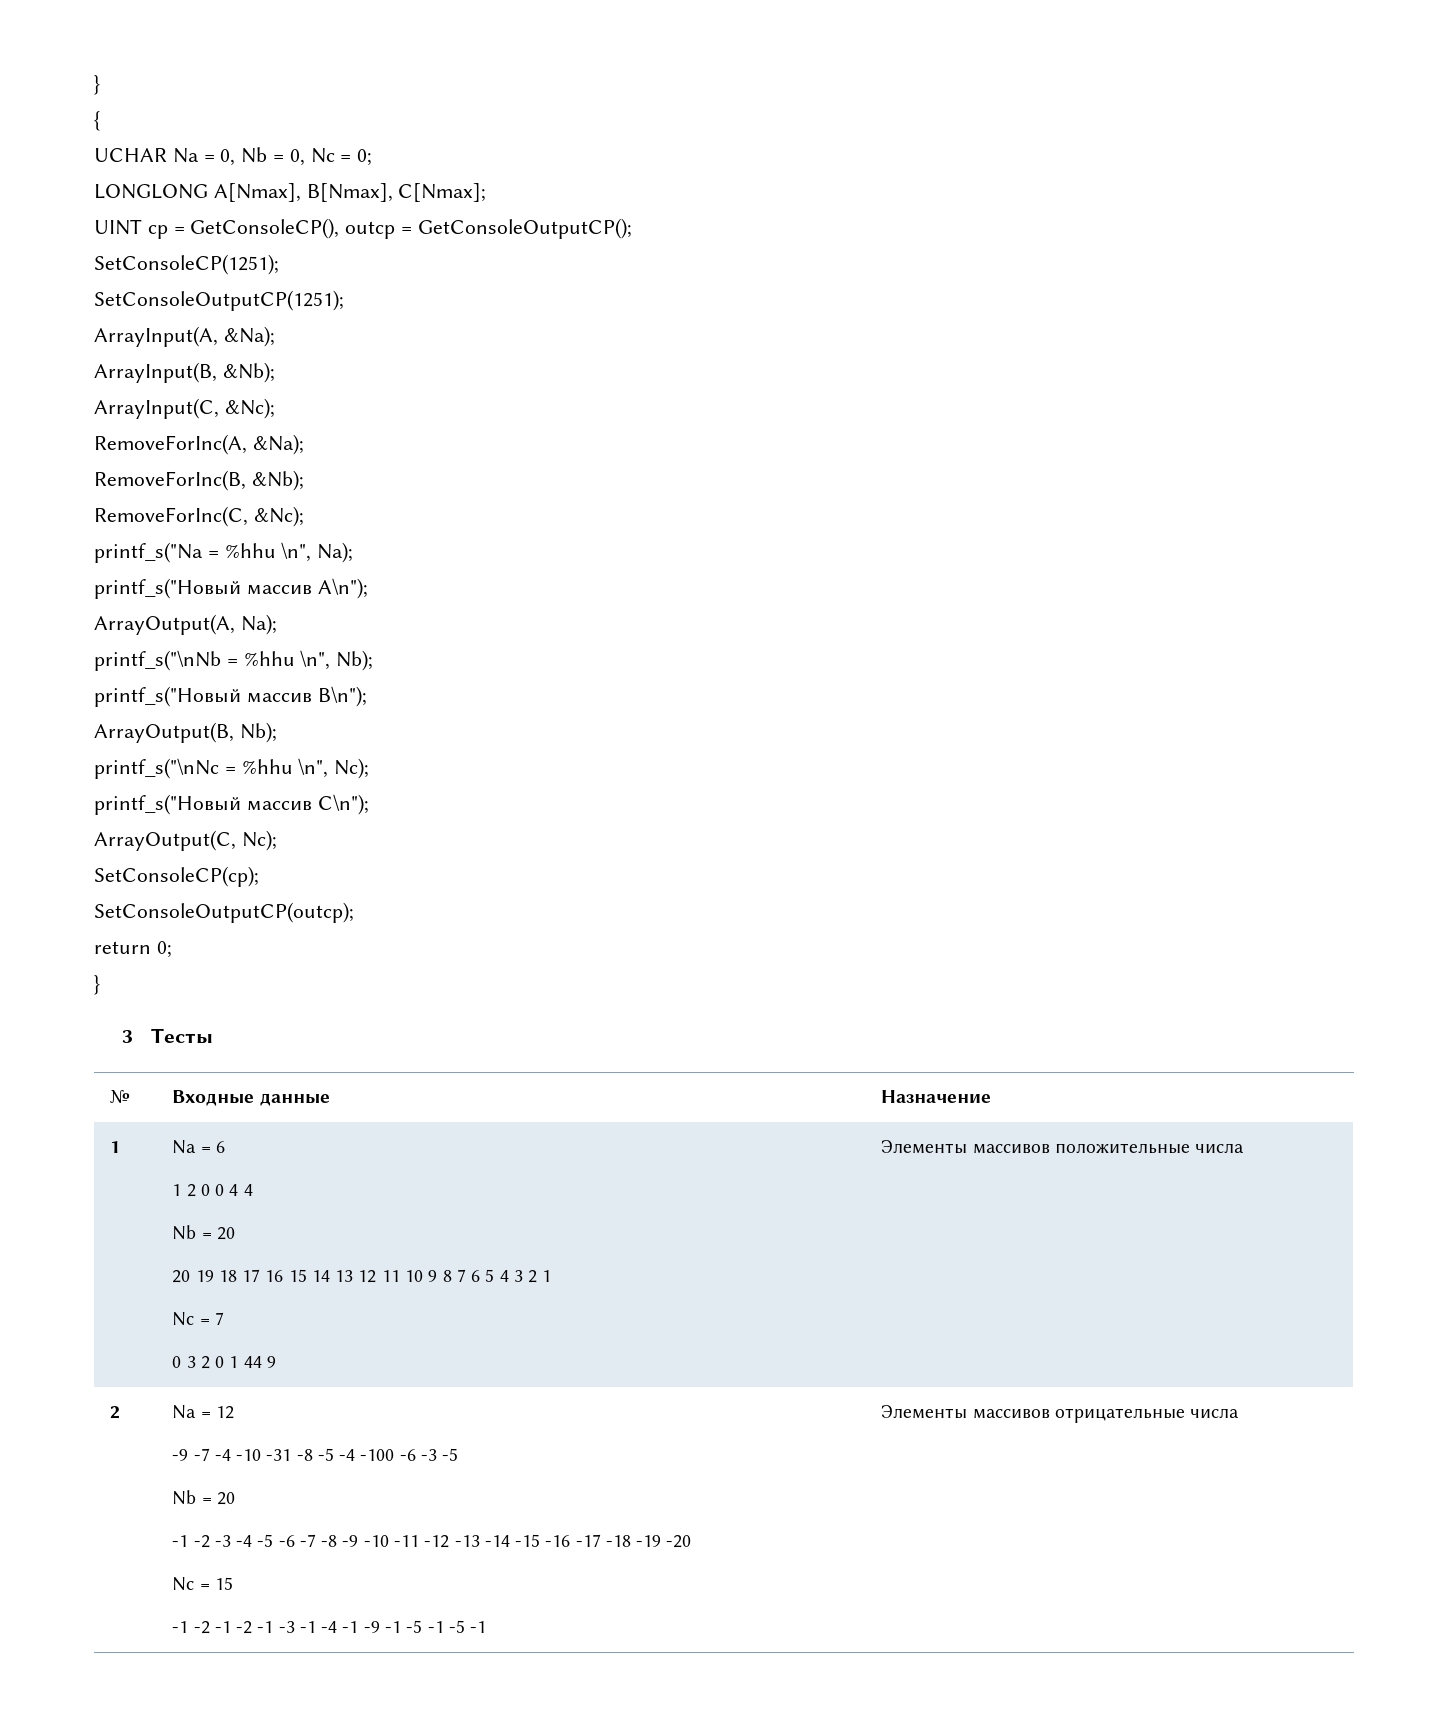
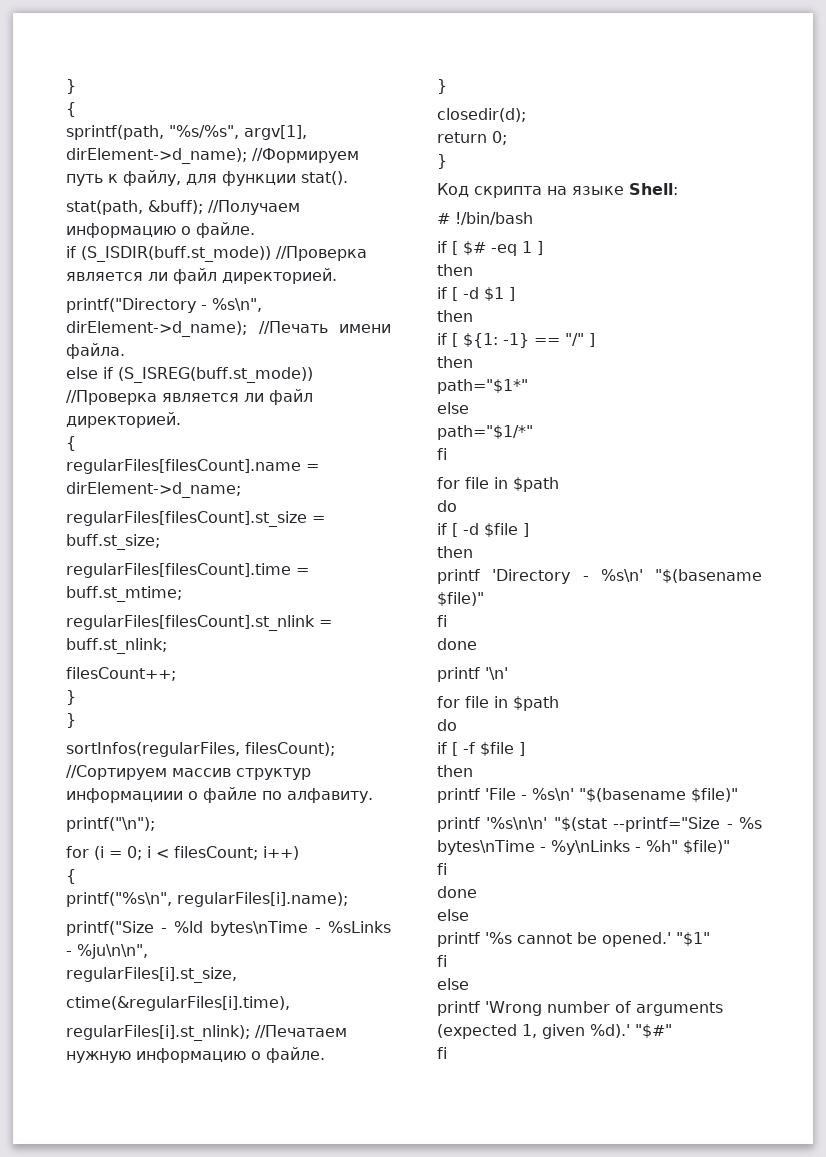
[94,147,373,166] [94,183,487,202] [94,218,632,239] [94,254,279,275] [94,290,344,311] [94,326,275,347] [94,362,275,383] [94,398,275,419] [94,434,304,455] [94,470,304,491] [94,506,304,527] [94,542,354,563] [94,578,368,599] [94,614,277,635] [94,650,374,671] [94,686,367,707] [94,722,277,743] [94,758,370,779] [94,794,369,815] [94,830,277,851] [94,866,259,887] [94,902,354,923] [94,941,172,958] [94,975,100,995] [122,1028,213,1044] [110,1090,131,1103] [172,1090,330,1106] [881,1090,992,1103] [110,1141,121,1153] [172,1140,225,1154] [172,1184,253,1197] [172,1225,235,1240] [172,1269,552,1283] [172,1312,224,1326] [172,1356,276,1369] [881,1140,1245,1154] [110,1406,121,1419] [172,1405,234,1419] [172,1448,459,1461] [172,1490,235,1505] [172,1534,692,1548] [172,1577,233,1591] [172,1620,487,1634] [881,1405,1240,1423] UCHAR Na = 0, Nb = 0, Nc = 0; // LONGLONG A[Nmax], B[Nmax], C[Nmax]; // UINT cp = GetConsoleCP(), outcp = GetConsoleOutputCP(); // SetConsoleCP(1251); // SetConsoleOutputCP(1251); // ArrayInput(A, &Na); // ArrayInput(B, &Nb); // ArrayInput(C, &Nc); // RemoveForInc(A, &Na); // RemoveForInc(B, &Nb); // RemoveForInc(C, &Nc); // printf_s("Na = %hhu \n", Na); // printf_s("Новый массив A\n"); // ArrayOutput(A, Na); // printf_s("\nNb = %hhu \n", Nb); // printf_s("Новый массив B\n"); // ArrayOutput(B, Nb); // printf_s("\nNc = %hhu \n", Nc); // printf_s("Новый массив C\n"); // ArrayOutput(C, Nc); // SetConsoleCP(cp); // SetConsoleOutputCP(outcp); // return 0; // } // 3 Тесты // № | Входные данные | Назначение // 1 | Na = 6 // 1 2 0 0 4 4 // Nb = 20 // 20 19 18 17 16 15 14 13 12 11 10 9 8 7 6 5 4 3 2 1 // Nc = 7 // 0 3 2 0 1 44 9 | Элементы массивов положительные числа // 2 | Na = 12 // -9 -7 -4 -10 -31 -8 -5 -4 -100 -6 -3 -5 // Nb = 20 // -1 -2 -3 -4 -5 -6 -7 -8 -9 -10 -11 -12 -13 -14 -15 -16 -17 -18 -19 -20 // Nc = 15 // -1 -2 -1 -2 -1 -3 -1 -4 -1 -9 -1 -5 -1 -5 -1 | Элементы массивов отрицательные числа -> [66,125,307,140] [66,148,359,164] [66,170,348,186] [66,200,300,215] [66,222,255,238] [66,246,367,262] [66,268,337,284] [66,298,262,313] [66,321,391,337] [66,343,125,359] [66,367,313,383] [66,389,313,405] [66,412,181,428] [66,436,76,451] [66,459,319,474] [66,482,241,498] [66,511,325,527] [66,534,160,550] [66,563,309,578] [66,586,182,602] [66,615,332,631] [66,638,167,654] [66,667,176,681] [66,690,76,705] [66,713,76,728] [66,742,335,757] [66,765,311,780] [66,787,373,803] [66,817,155,832] [66,846,299,860] [66,869,76,884] [66,892,348,907] [66,921,391,936] [66,944,148,959] [66,967,237,983] [66,996,290,1011] [66,1025,347,1041] [66,1047,325,1063] [437,79,447,94] [437,108,526,122] [437,131,507,145] [437,154,447,169] [437,183,678,198] [437,212,533,225] [437,241,543,256] [437,264,473,276] [437,287,515,301] [437,310,473,322] [437,333,595,348] [437,356,473,368] [437,379,528,394] [437,402,469,414] [437,425,533,440] [437,448,447,460] [437,477,559,492] [437,500,457,512] [437,523,529,537] [437,546,473,558] [437,569,762,584] [437,592,484,606] [437,615,447,627] [437,638,477,650] [437,667,508,682] [437,696,559,711] [437,719,457,731] [437,742,525,756] [437,765,473,777] [437,788,738,803] [437,817,762,832] [437,840,730,855] [437,863,447,875] [437,886,477,898] [437,909,469,921] [437,932,710,947] [437,955,447,967] [437,978,469,990] [437,1001,723,1016] [437,1024,672,1039] [437,1047,447,1059] sprintf(path, "%s/%s", argv[1], dirElement->d_name); //Формируем путь к файлу, для функции stat(). // stat(path, &buff); //Получаем информацию о файле. // if (S_ISDIR(buff.st_mode)) //Проверка является ли файл директорией. // printf("Directory - %s\n", dirElement->d_name); //Печать имени файла. // else if (S_ISREG(buff.st_mode)) //Проверка является ли файл директорией. // { // regularFiles[filesCount].name = dirElement->d_name; // regularFiles[filesCount].st_size = buff.st_size; // regularFiles[filesCount].time = buff.st_mtime; // regularFiles[filesCount].st_nlink = buff.st_nlink; // filesCount++; // } // } // sortInfos(regularFiles, filesCount); //Сортируем массив структур информациии о файле по алфавиту. // printf("\n"); // for (i = 0; i < filesCount; i++) // { // printf("%s\n", regularFiles[i].name); // printf("Size - %ld bytes\nTime - %sLinks - %ju\n\n", // regularFiles[i].st_size, // ctime(&regularFiles[i].time), // regularFiles[i].st_nlink); //Печатаем нужную информацию о файле. // } // closedir(d); // return 0; // } // Код скрипта на языке Shell: // # !/bin/bash // if [ $# -eq 1 ] // then // if [ -d $1 ] // then // if [ ${1: -1} == "/" ] // then // path="$1*" // else // path="$1/*" // fi // for file in $path // do // if [ -d $file ] // then // printf 'Directory - %s\n' "$(basename $file)" // fi // done // printf '\n' // for file in $path // do // if [ -f $file ] // then // printf 'File - %s\n' "$(basename $file)" // printf '%s\n\n' "$(stat --printf="Size - %s bytes\nTime - %y\nLinks - %h" $file)" // fi // done // else // printf '%s cannot be opened.' "$1" // fi // else // printf 'Wrong number of arguments (expected 1, given %d).' "$#" // fi

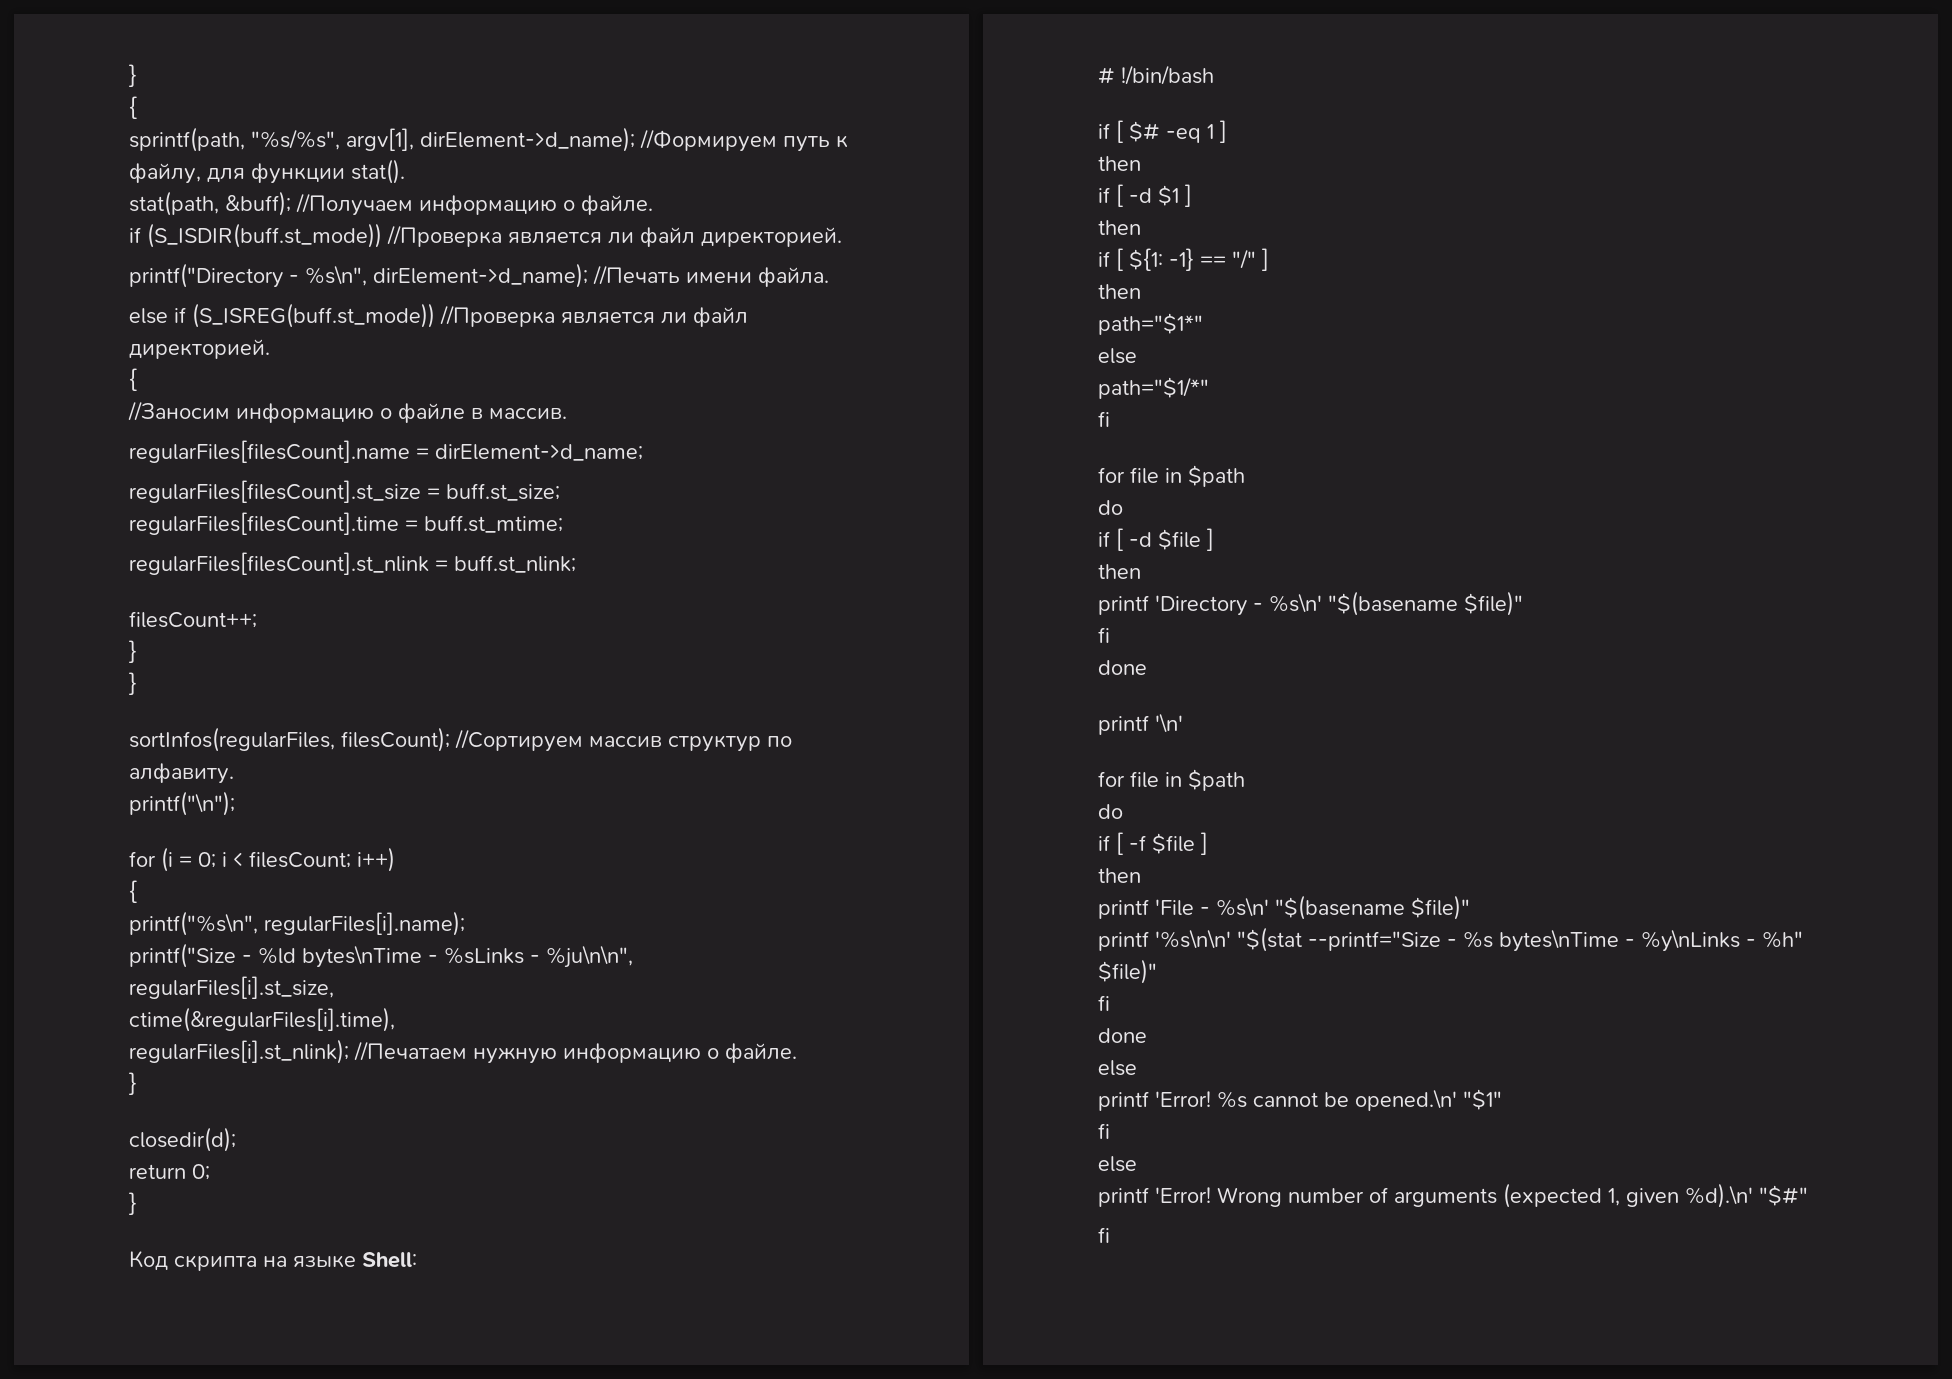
(76, 443) none -> [128,401,567,423] // //Заносим информацию о файле в массив.
[66,787,257,803] информациии о файле -> (761, 743) none
[485,932,512,944] '%s -> [1155,1091,1247,1108] 'Error! %s
[602,932,671,947] opened.' -> [1355,1089,1457,1111] opened.\n'
[485,1001,542,1016] 'Wrong -> [1155,1187,1282,1207] 'Error! Wrong
[590,1024,630,1038] %d).' -> [1685,1183,1753,1208] %d).\n'

